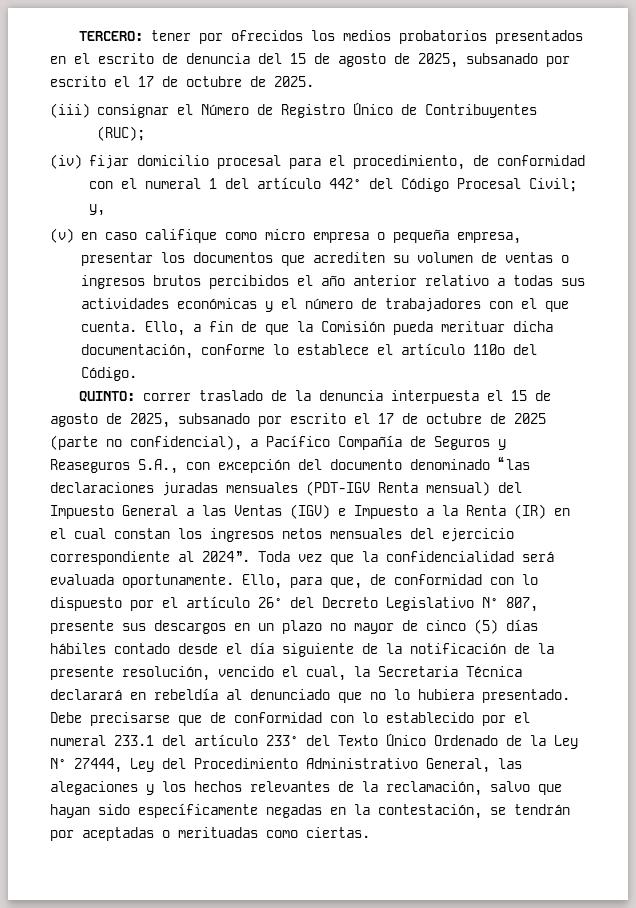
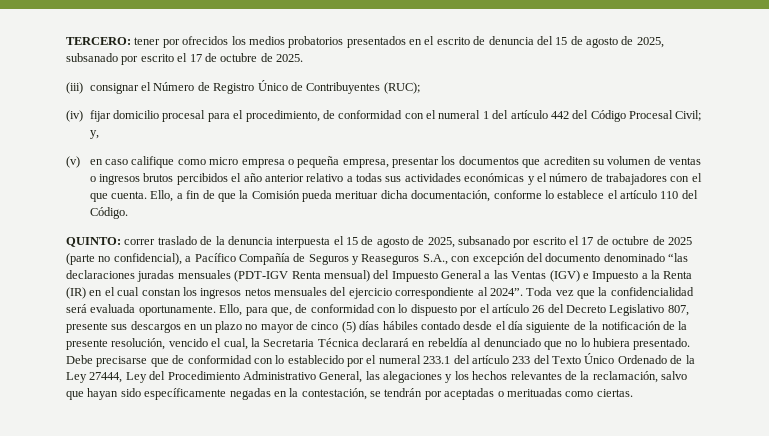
[328,178,361,189] 442° -> [550,111,569,119] 442
[472,344,505,355] 110º -> [660,191,679,199] 110
[258,597,282,608] 26° -> [532,305,545,313] 26
[482,597,498,608] N° -> (665, 310) none
[266,735,298,746] 233° -> [512,356,531,364] 233
[50,758,66,769] N° -> (87, 377) none

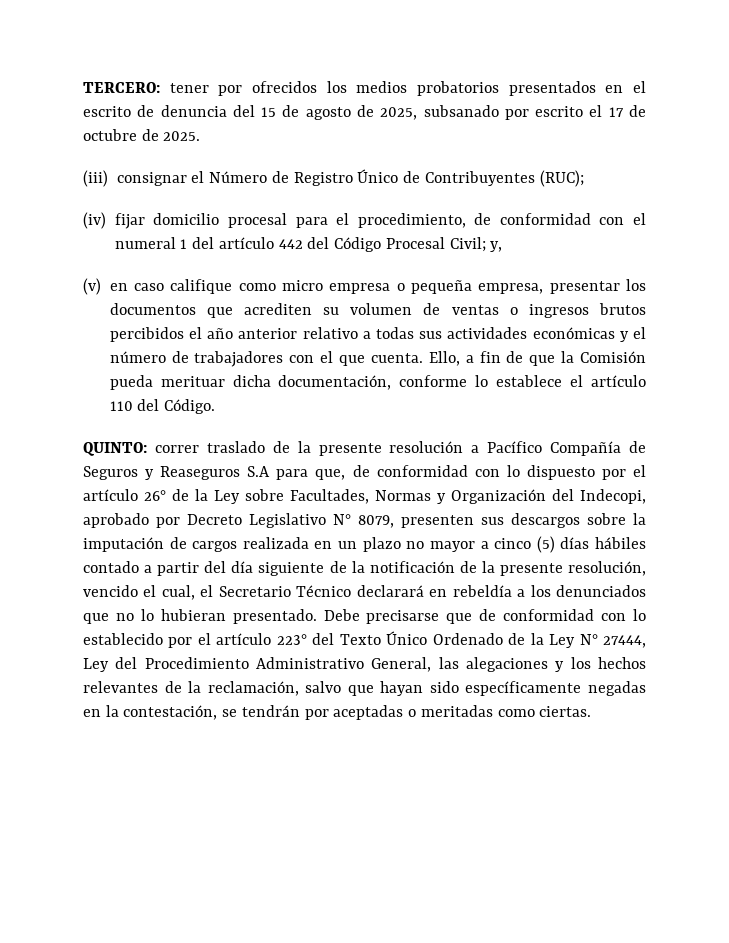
[227,236,692,248] [66,253,182,265] denuncia interpuesta el 15 de agosto de 2025, subsanado por escrito el 17 de octubre de 2025 (parte no confidencial), -> [318,441,464,456] presente resolución
[422,253,688,265] [66,270,693,282] [66,287,694,299] [66,304,243,316] S.A., con excepción del documento denominado “las declaraciones juradas mensuales (PDT-IGV Renta mensual) del Impuesto General a las Ventas (IGV) e Impuesto a la Renta (IR) en el cual constan los ingresos netos mensuales del ejercicio correspondiente al 2024”. Toda vez que la confidencialidad será evaluada oportunamente. Ello, -> [247,466,271,477] S.A
[532,304,689,316] [66,321,181,333] 26 del Decreto Legislativo 807, presente sus descargos -> [144,489,646,504] [83,513,646,528] [83,537,309,552] 26° de la Ley sobre Facultades, Normas y Organización del Indecopi, aprobado por Decreto Legislativo N° 8079, presenten sus descargos sobre la imputación de cargos realizada
[296,321,308,330] de -> [480,541,489,549] a
[463,321,506,330] desde el -> [144,561,227,576] a partir del
[250,338,541,347] la Secretaria Técnica declarará en rebeldía al denunciado -> [200,585,646,597] el Secretario Técnico declarará en rebeldía a los denunciados
[593,338,630,347] hubiera -> [160,609,226,621] hubieran
[378,355,531,364] numeral 233.1 del artículo 233 -> [216,633,307,645] artículo 223°
(87, 377) none -> [579,634,598,645] N°
[506,388,562,397] merituadas -> [420,705,493,717] meritadas

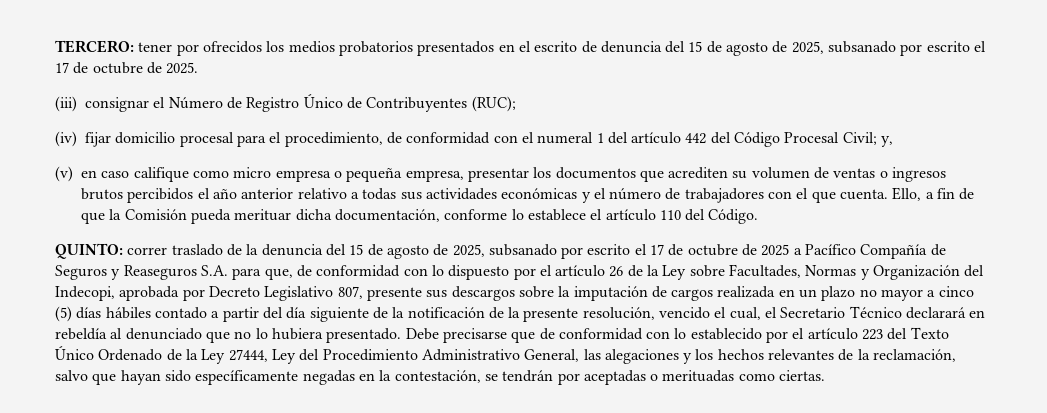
[318,441,464,456] presente resolución -> [261,244,790,259] denuncia del 15 de agosto de 2025, subsanado por escrito el 17 de octubre de 2025
[247,466,271,477] S.A -> [200,265,228,276] S.A.
[144,490,166,501] 26° -> [609,266,624,277] 26
[83,513,149,528] aprobado -> [119,286,180,301] aprobada
[333,514,474,528] N° 8079, presenten -> [337,286,422,301] 807, presente
[517,585,646,597] a los denunciados -> [110,328,202,340] al denunciado
[160,609,226,621] hubieran -> [271,328,323,340] hubiera
[276,634,307,645] 223° -> [862,329,884,340] 223
[579,634,598,645] N° -> (226, 356) none
[420,705,493,717] meritadas -> [662,370,735,382] merituadas

